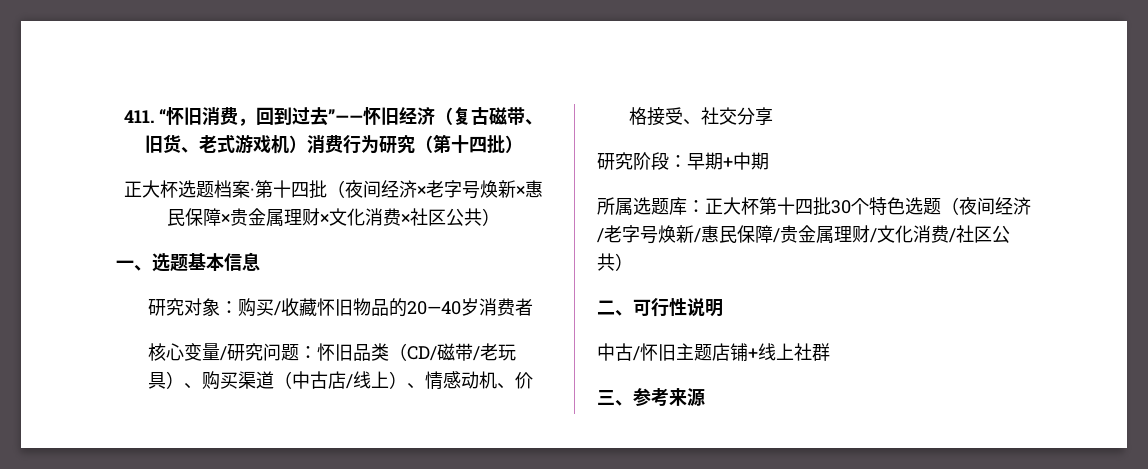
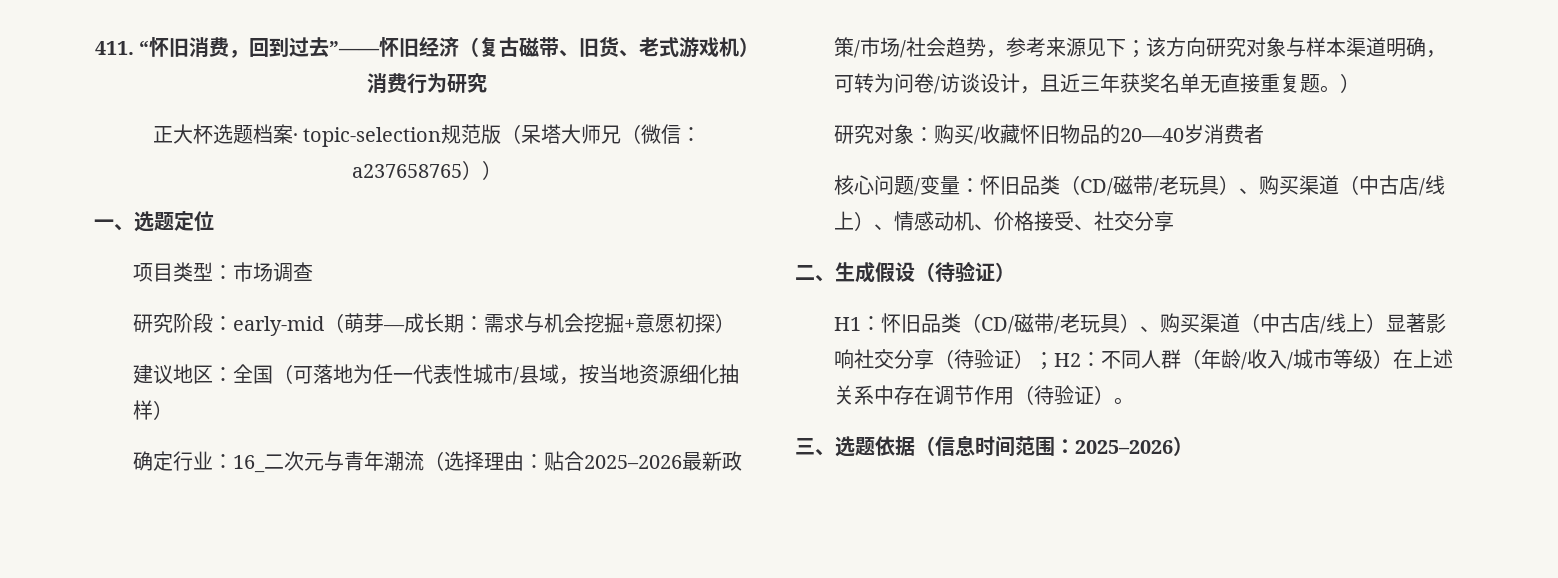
[414,134,523,153] （第十四批） -> (487, 83) none
[255,180,543,199] [167,208,500,227] [116,252,260,272] 第十四批（夜间经济×老字号焕新×惠民保障×贵金属理财×文化消费×社区公共） // 一、选题基本信息 -> [303,124,702,147] [352,160,502,180] [94,211,214,232] [132,262,313,282] [132,313,735,336] [132,364,739,385] [132,400,173,420] [132,451,742,473] [833,37,1446,58] [833,73,1360,94] topic-selection规范版（呆塔大师兄（微信：a237658765）） // 一、选题定位 // 项目类型：市场调查 // 研究阶段：early-mid（萌芽—成长期：需求与机会挖掘+意愿初探） // 建议地区：全国（可落地为任一代表性城市/县域，按当地资源细化抽样） // 确定行业：16_二次元与青年潮流（选择理由：贴合2025–2026最新政策/市场/社会趋势，参考来源见下；该方向研究对象与样本渠道明确，可转为问卷/访谈设计，且近三年获奖名单无直接重复题。）
[184,343,300,361] 变量/研究问题 -> [873,175,960,196] 问题/变量
[597,152,769,170] [597,197,1031,216] [597,225,1010,244] [597,253,633,271] [597,298,723,317] [597,343,830,361] [597,388,705,406] 研究阶段：早期+中期 // 所属选题库：正大杯第十四批30个特色选题（夜间经济/老字号焕新/惠民保障/贵金属理财/文化消费/社区公共） // 二、可行性说明 // 中古/怀旧主题店铺+线上社群 // 三、参考来源 -> [795,261,1015,283] [833,313,1446,334] [833,349,1453,370] [833,385,1134,405] [795,435,1193,457] 二、生成假设（待验证） // H1：怀旧品类（CD/磁带/老玩具）、购买渠道（中古店/线上）显著影响社交分享（待验证）；H2：不同人群（年龄/收入/城市等级）在上述关系中存在调节作用（待验证）。 // 三、选题依据（信息时间范围：2025–2026）

